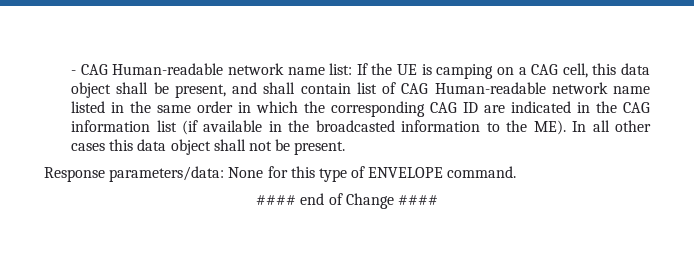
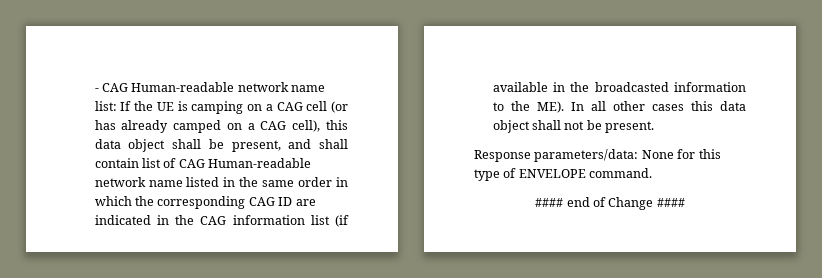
[562,63,588,78] cell, -> [306,101,348,113] [94,120,321,133] cell (or has already camped on a CAG cell),

